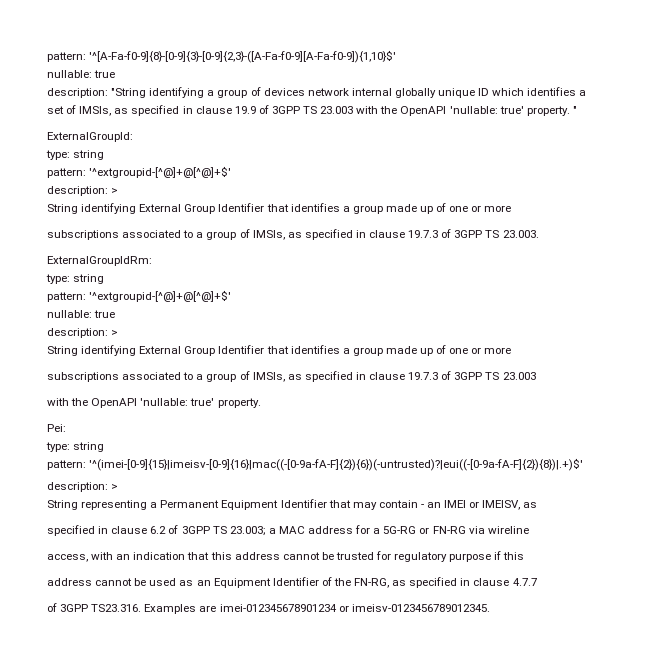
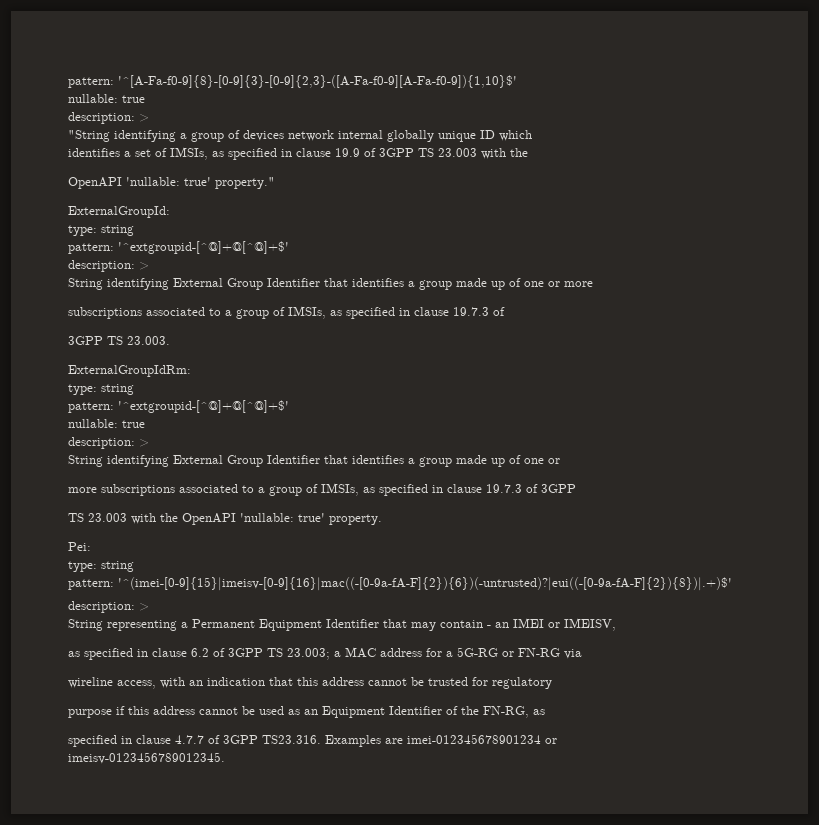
(108, 93) none -> [139,114,149,122] > //
(525, 92) none -> (532, 135) //
[400,106,577,116] OpenAPI 'nullable: true' property. " -> [68,177,275,189] // OpenAPI 'nullable: true' property."
(452, 233) none -> (505, 311) //
[484,347,512,354] more // -> [68,487,97,493] // more
[485,372,536,380] TS 23.003 // -> [68,513,127,522] // TS 23.003
[523,502,538,508] as // -> [68,651,80,657] // as
(485, 530) none -> (582, 654) //
(529, 530) // -> (113, 682) none
(448, 557) none -> (552, 683) //
(525, 556) // -> (149, 710) none
(407, 583) none -> (545, 712) //
(537, 582) // -> (204, 739) none
(349, 608) none -> (557, 741) //

